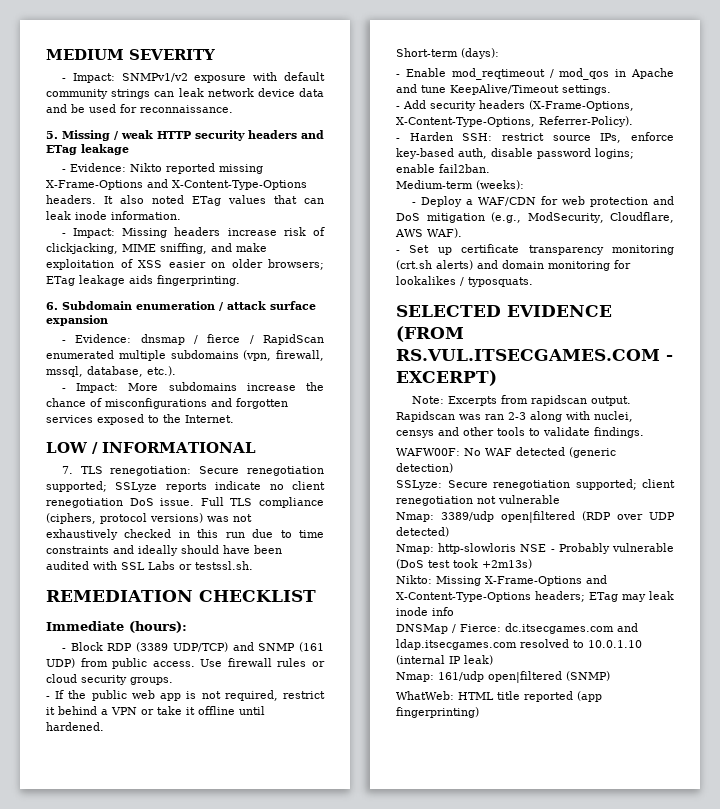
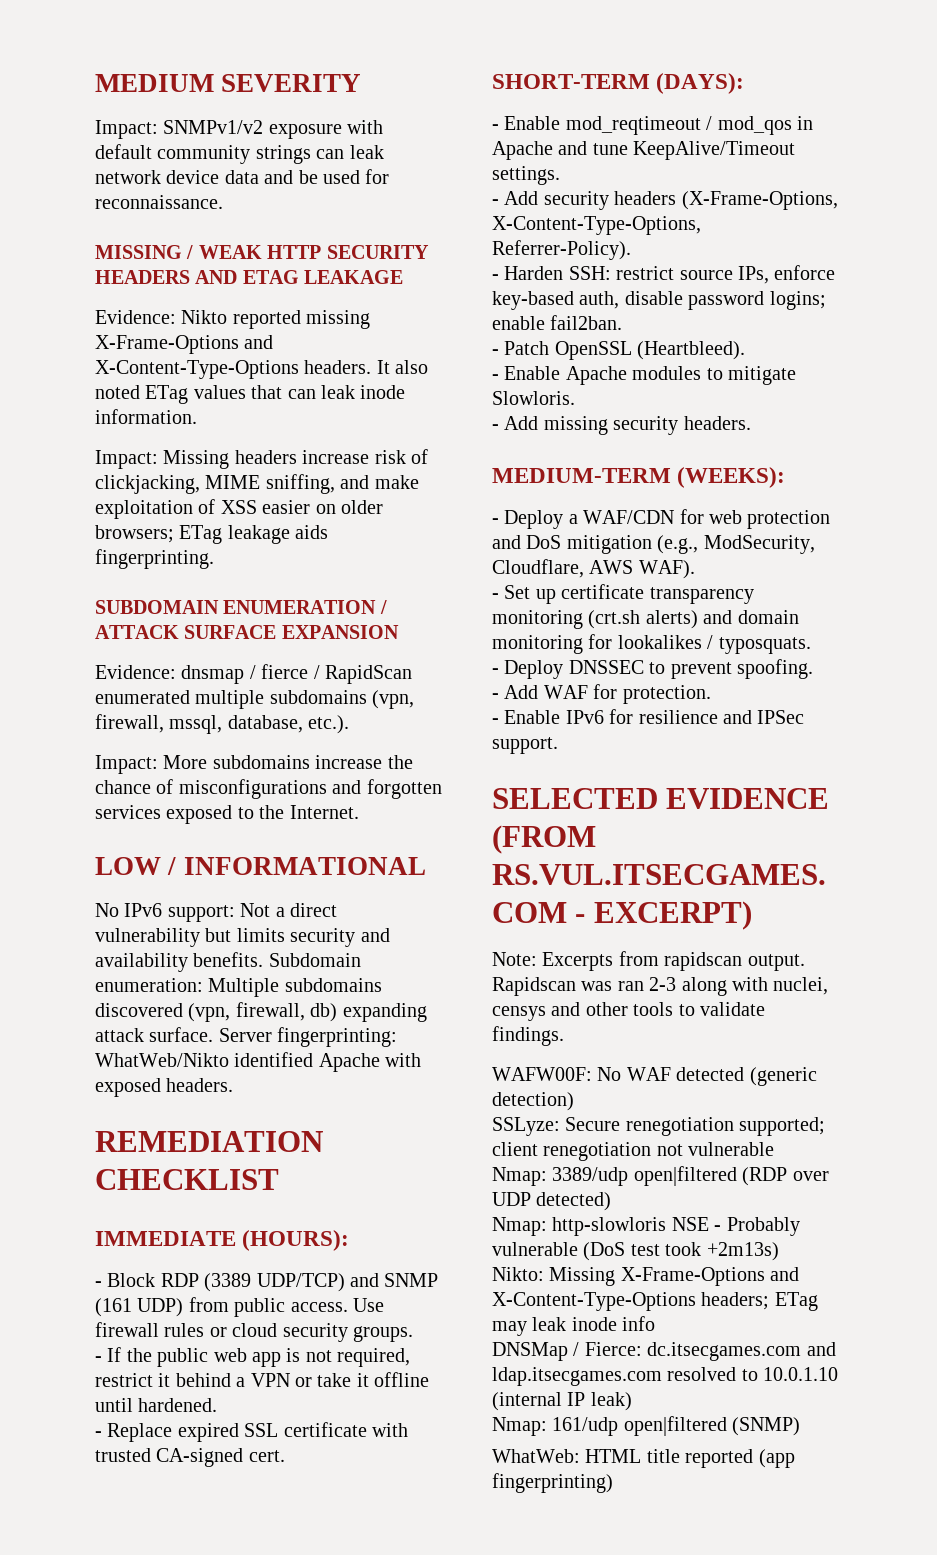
[61,78,66,81] - -> (362, 83) none
[46,130,324,141] [46,144,129,155] [61,169,66,172] 5. Missing / weak HTTP security headers and ETag leakage // - -> [95,245,429,259] [95,270,404,284] MISSING / WEAK HTTP SECURITY HEADERS AND ETAG LEAKAGE //
[61,233,66,236] - -> (197, 416) none
[46,301,316,311] [46,315,108,326] [61,340,66,343] 6. Subdomain enumeration / attack surface expansion // - -> [95,600,387,614] [95,625,399,639] SUBDOMAIN ENUMERATION / ATTACK SURFACE EXPANSION //
[61,388,66,391] - -> (350, 724) none
[61,466,324,476] [46,481,325,492] [46,497,324,508] [46,513,252,524] [46,529,324,540] [46,545,282,556] [46,561,253,570] 7. TLS renegotiation: Secure renegotiation supported; SSLyze reports indicate no client renegotiation DoS issue. Full TLS compliance (ciphers, protocol versions) was not exhaustively checked in this run due to time constraints and ideally should have been audited with SSL Labs or testssl.sh. -> [95,903,337,922] [95,928,390,947] [95,952,361,972] [95,978,382,997] [95,1002,427,1022] [95,1027,398,1047] [95,1052,422,1072] [95,1078,234,1097] No IPv6 support: Not a direct vulnerability but limits security and availability benefits. Subdomain enumeration: Multiple subdomains discovered (vpn, firewall, db) expanding attack surface. Server fingerprinting: WhatWeb/Nikto identified Apache with exposed headers.
[46,621,187,633] Immediate (hours): -> [95,1230,350,1251] IMMEDIATE (HOURS):
[396,48,499,59] Short-term (days): -> [95,1422,408,1442] [95,1448,285,1467] [492,73,745,94] - Replace expired SSL certificate with trusted CA-signed cert. // SHORT-TERM (DAYS):
[396,180,524,190] Medium-term (weeks): -> [492,341,746,360] [492,366,796,385] [492,391,575,405] [492,416,751,435] [492,467,786,488] - Patch OpenSSL (Heartbleed). // - Enable Apache modules to mitigate Slowloris. // - Add missing security headers. // MEDIUM-TERM (WEEKS):
(533, 282) none -> [492,659,813,679] [492,684,711,704] [492,709,805,724] [492,737,558,754] // - Deploy DNSSEC to prevent spoofing. // - Add WAF for protection. // - Enable IPv6 for resilience and IPSec support.

